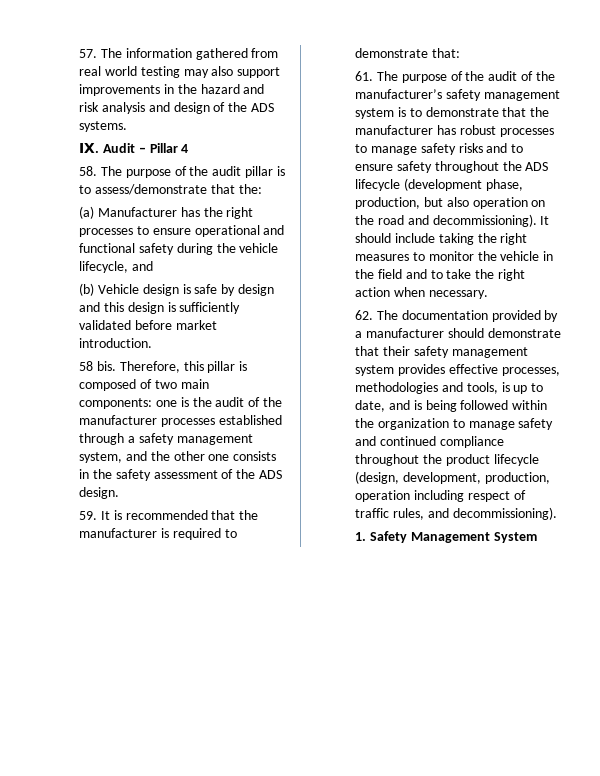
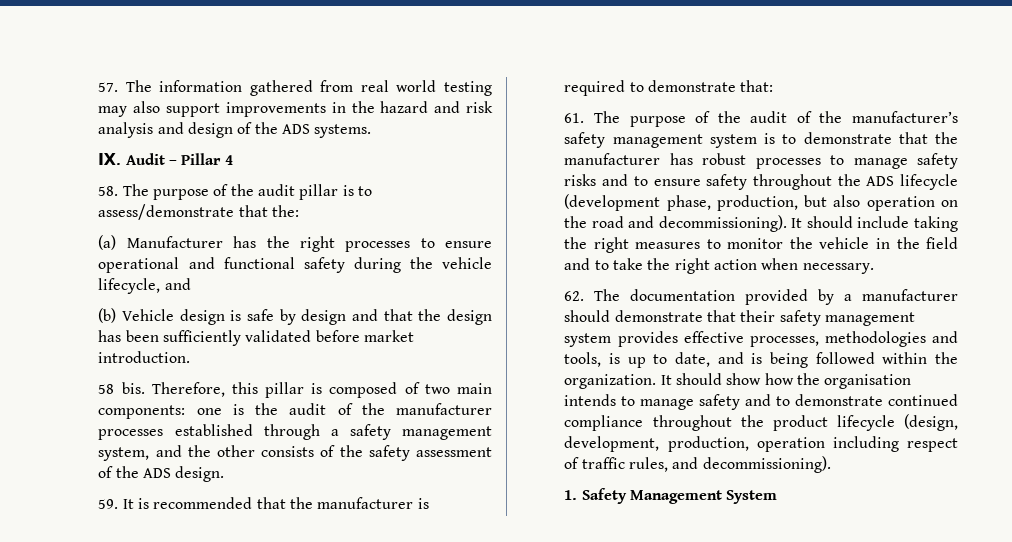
[103,302,176,314] this design is -> [383,309,493,325] [98,330,159,342] that the design has been
[208,451,277,461] [79,469,90,479] one consists in -> [261,445,336,457] consists of
[377,418,449,430] organization -> [564,373,912,389] [564,394,617,406] organization. It should show how the organisation intends
(377, 441) none -> [776,394,884,406] to demonstrate

